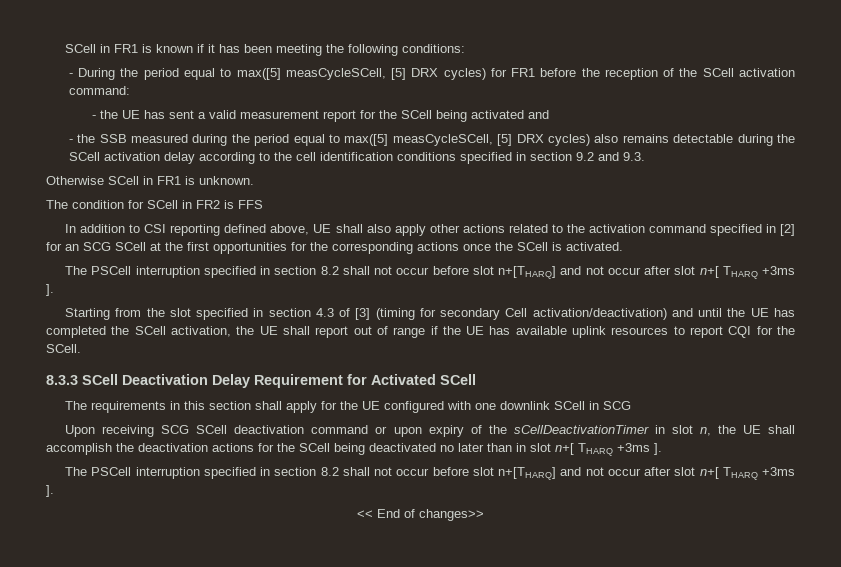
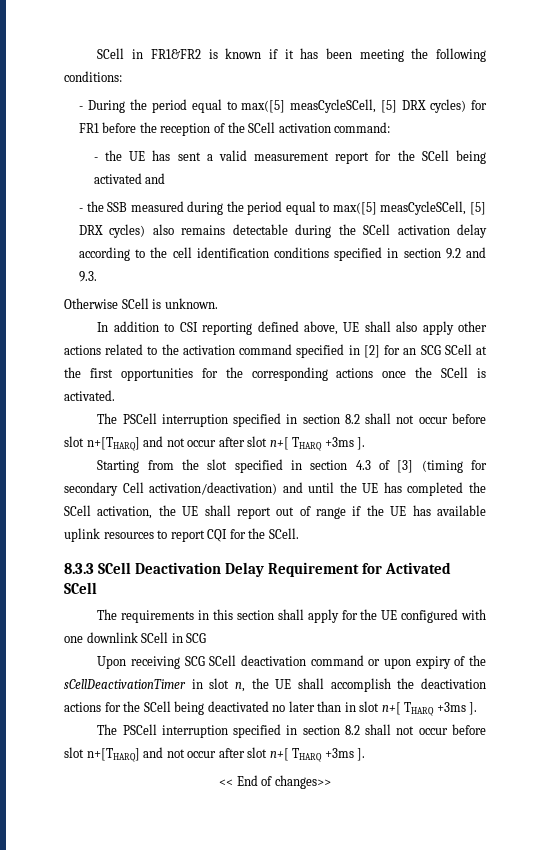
[65,44,139,53] SCell in FR1 -> [97,48,201,59] SCell in FR1&FR2
[143,176,181,185] in FR1 -> (149, 303) none
[46,200,263,209] // The condition for SCell in FR2 is FFS -> (218, 303) none

